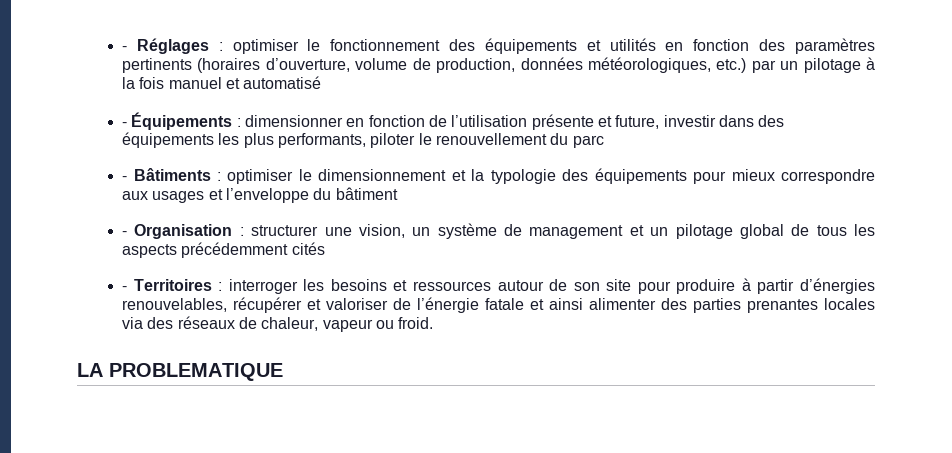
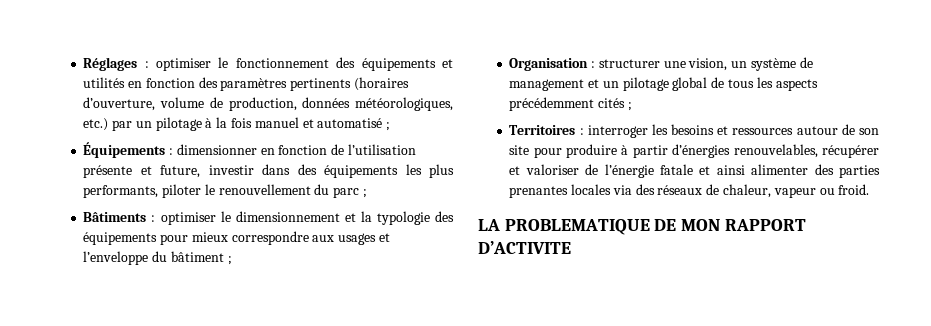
[122,46,128,51] - -> (83, 64) none
[122,122,128,127] // - -> [386,122,391,131] ; //
[122,176,128,181] // - -> [363,189,368,198] ; //
[122,231,128,236] // - -> [227,256,232,265] ; //
[122,286,128,291] // - -> [627,102,632,111] ; //
(283, 372) none -> [654,219,806,231] [478,241,571,254] DE MON RAPPORT D’ACTIVITE

